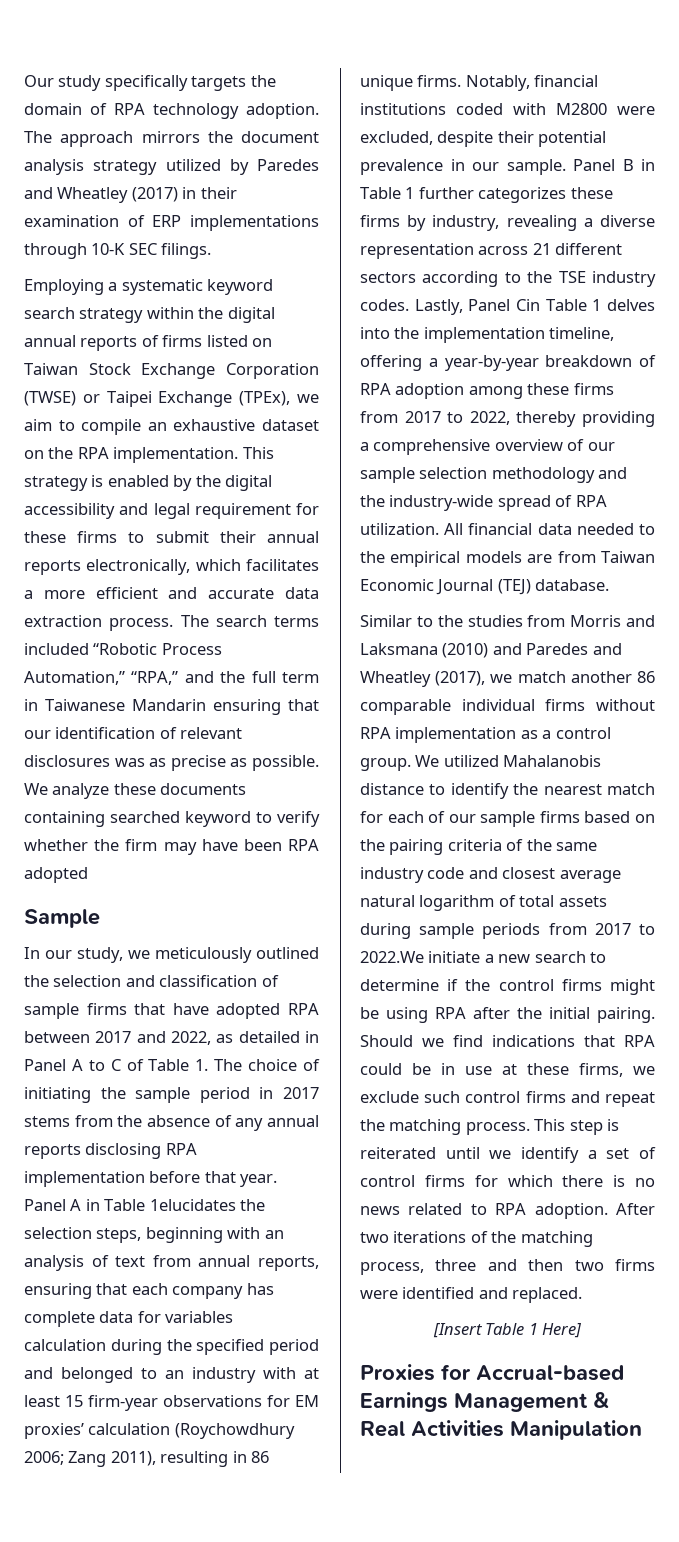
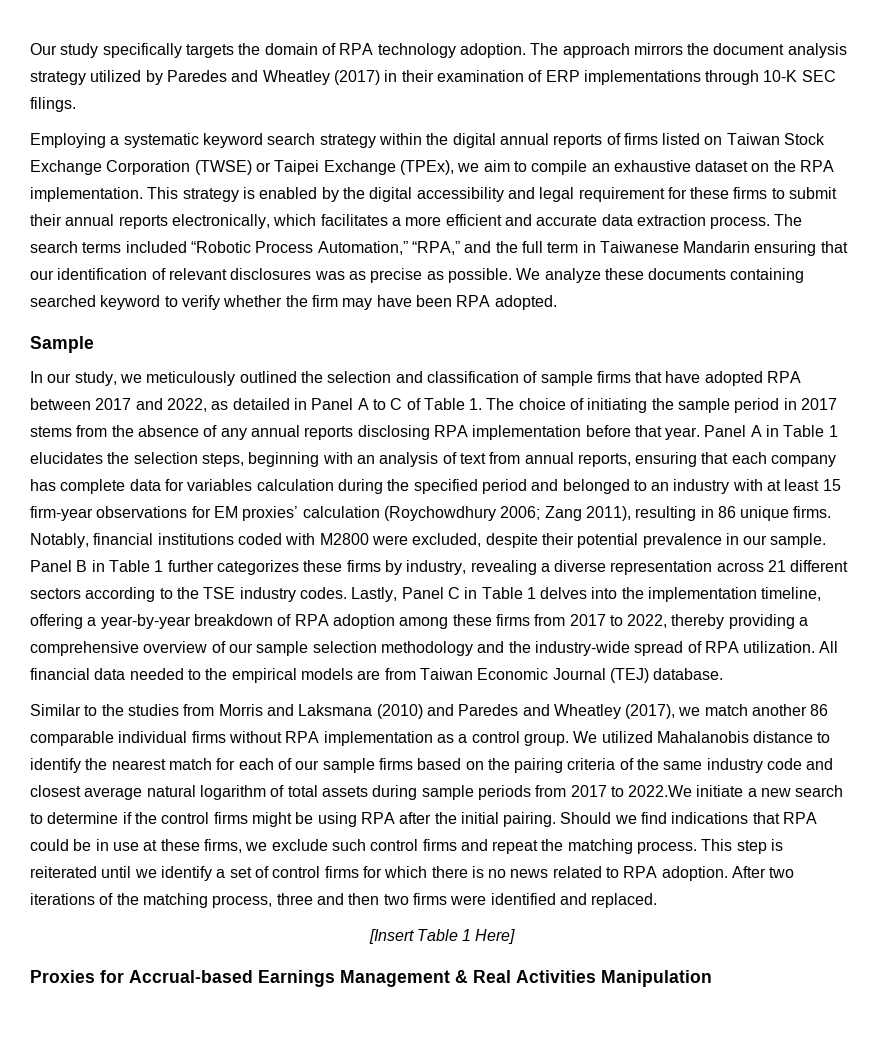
[24,867,88,883] adopted -> [494,295,557,310] adopted.
[149,1199,236,1211] 1elucidates -> [828,425,838,437] [30,452,103,464] 1 elucidates
[516,299,540,311] Cin -> [447,587,478,599] C in

